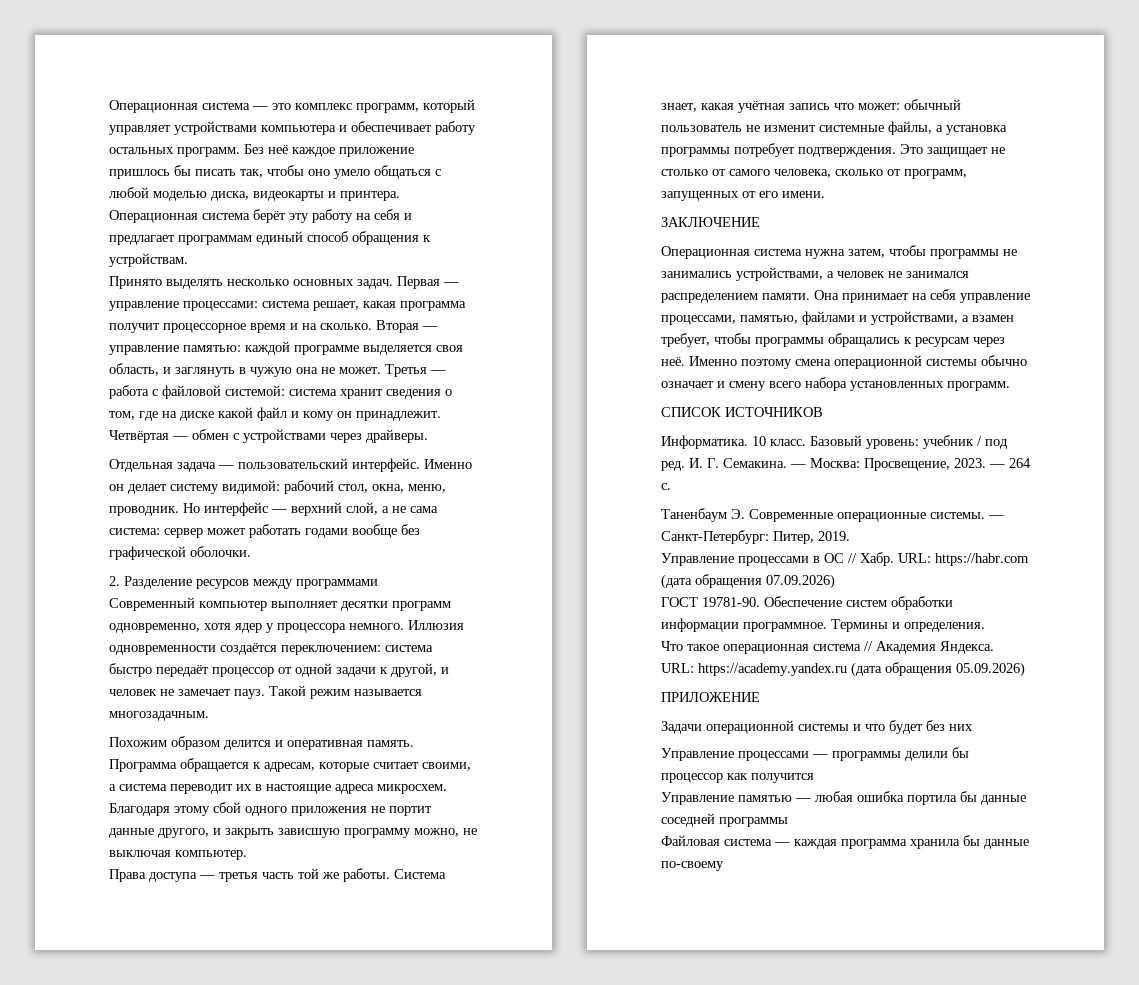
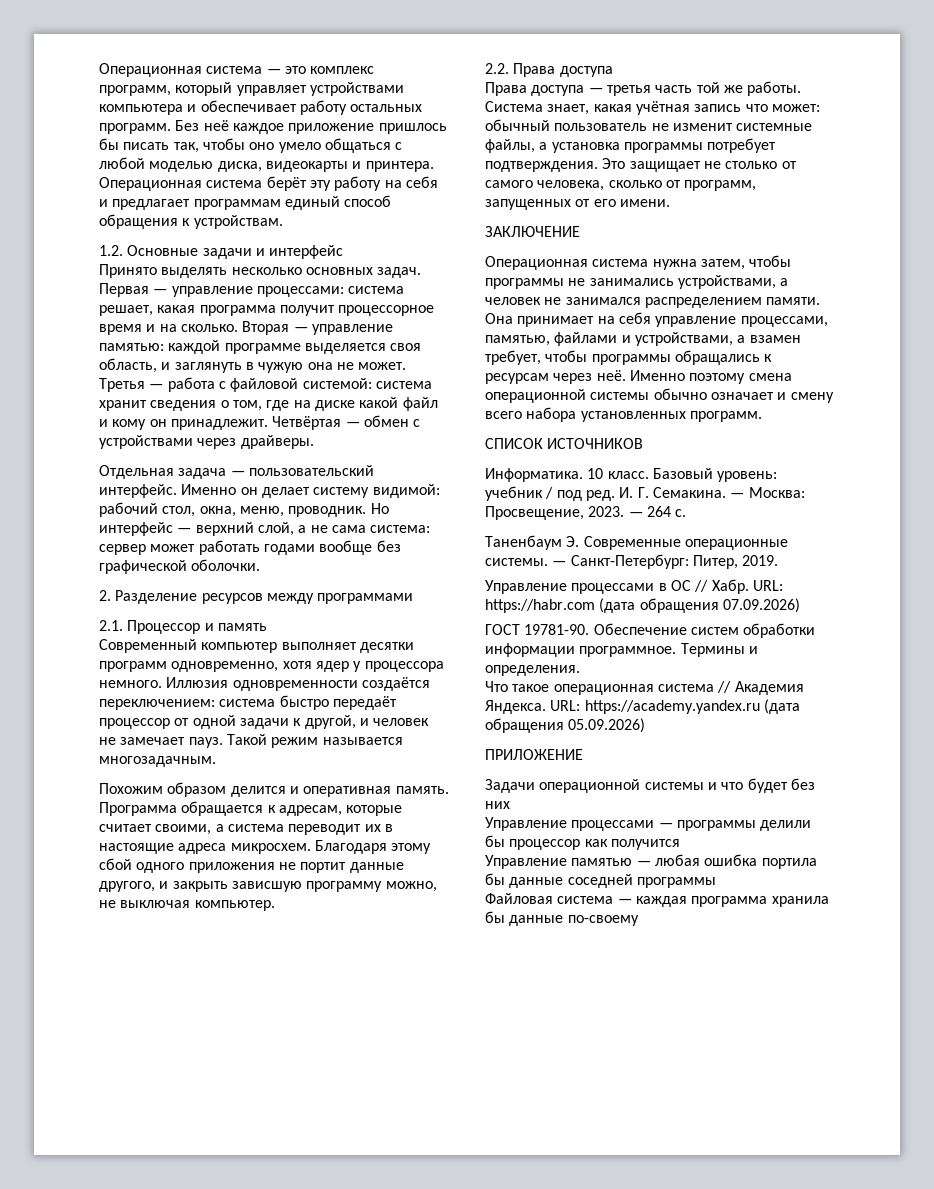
(188, 260) none -> [99,245,344,259] // 1.2. Основные задачи и интерфейс
(378, 584) none -> [99,620,267,634] // 2.1. Процессор и память
(247, 855) none -> [485,63,613,77] // 2.2. Права доступа

